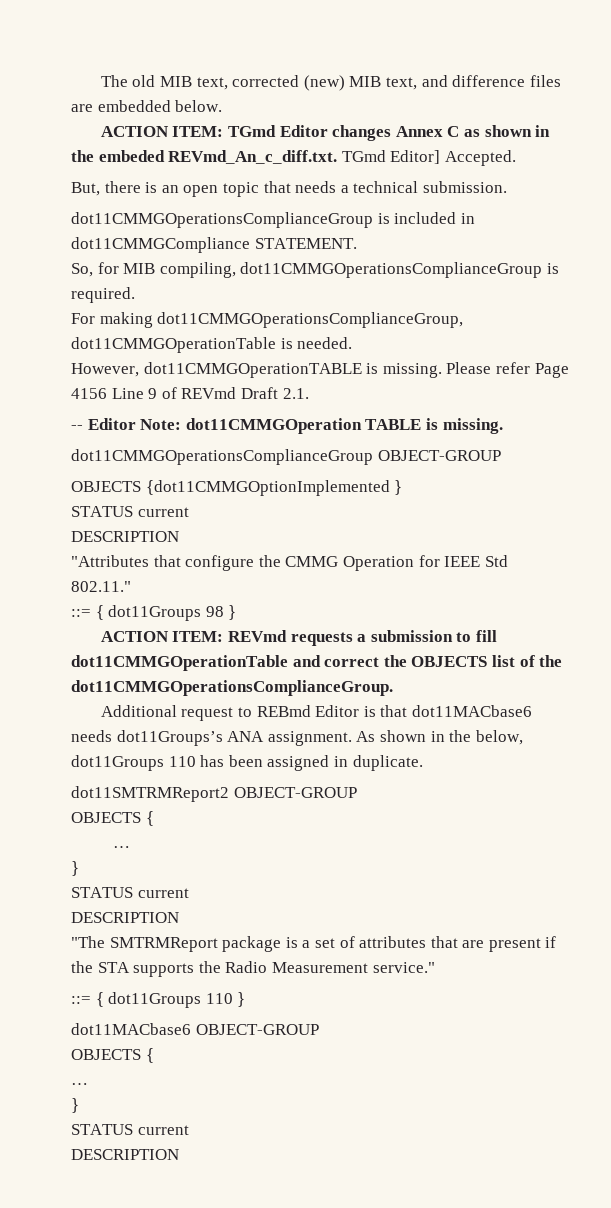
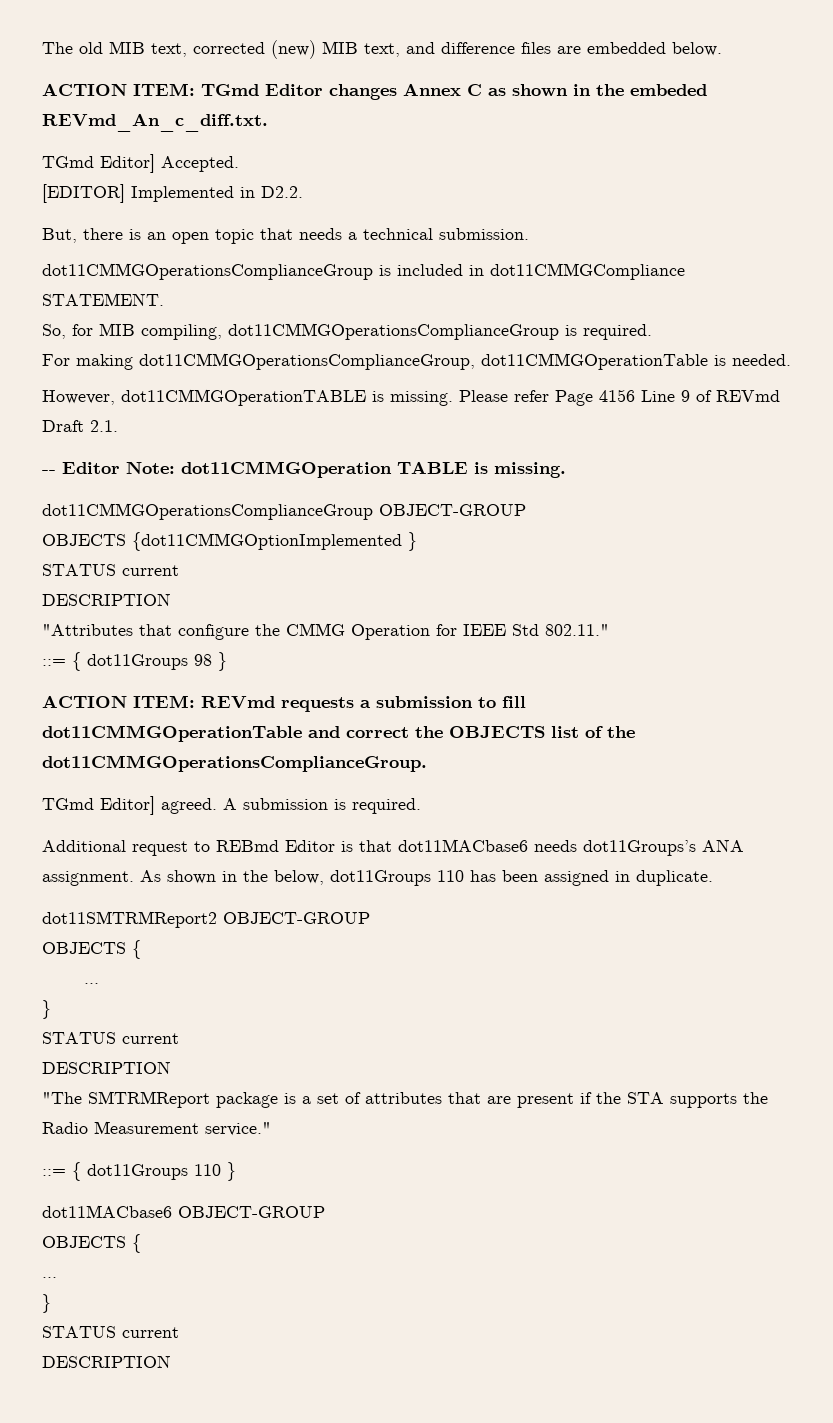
(338, 157) none -> (268, 122) //
(516, 158) none -> [42,184,303,203] // [EDITOR] Implemented in D2.2.
(393, 688) none -> [42,796,421,815] // TGmd Editor] agreed. A submission is required.

